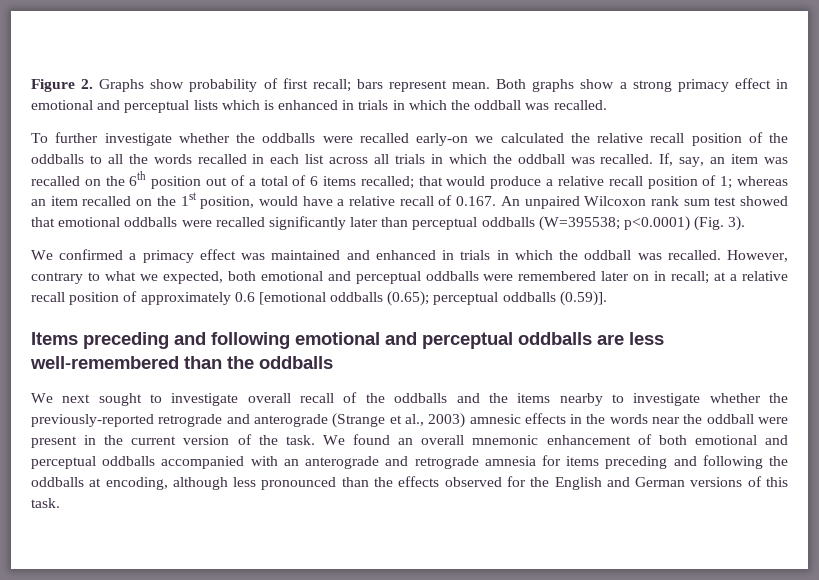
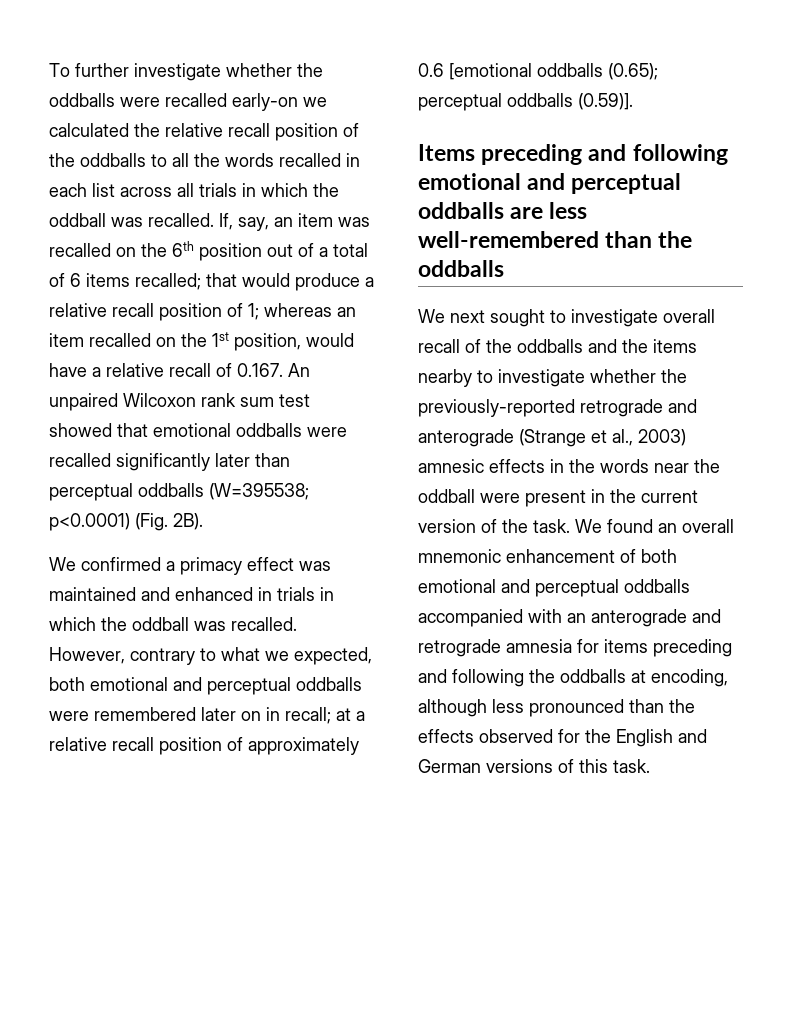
[31,78,788,92] [31,100,607,113] Figure 2. Graphs show probability of first recall; bars represent mean. Both graphs show a strong primacy effect in emotional and perceptual lists which is enhanced in trials in which the oddball was recalled. // -> (49, 70) none
[728,216,746,231] 3). -> [173,513,203,530] 2B).

